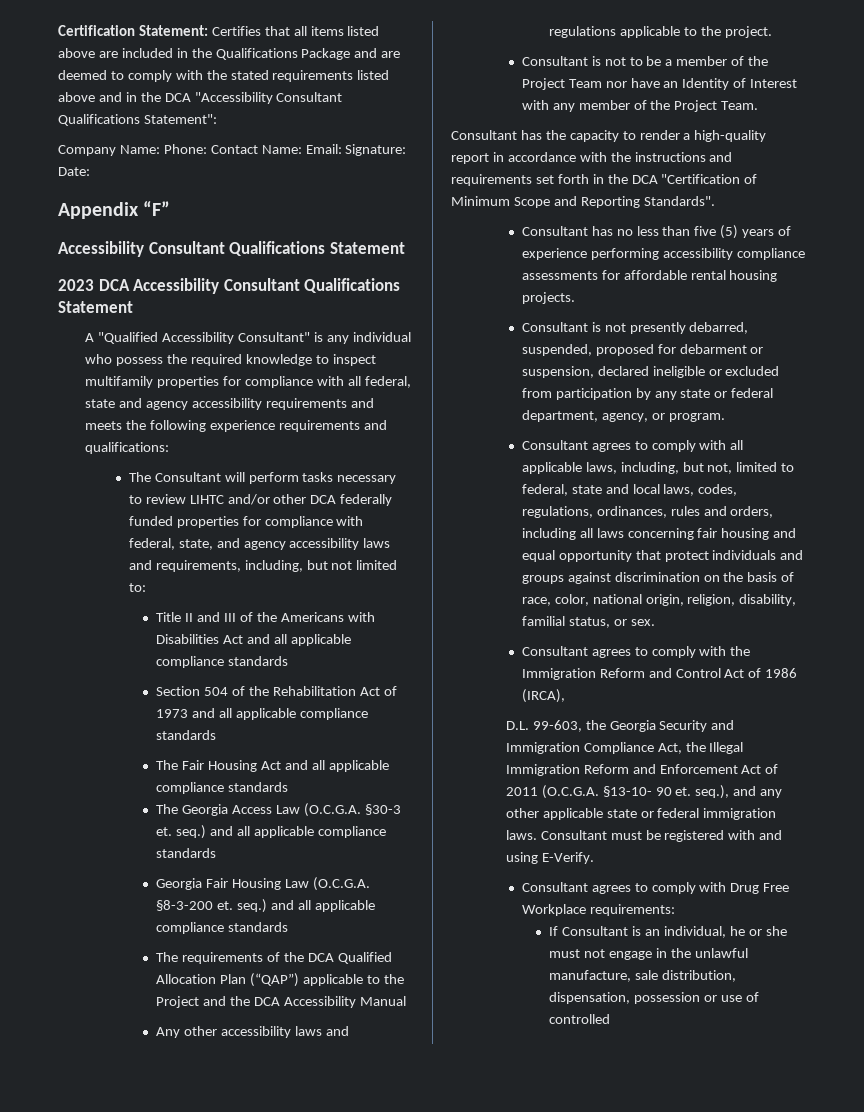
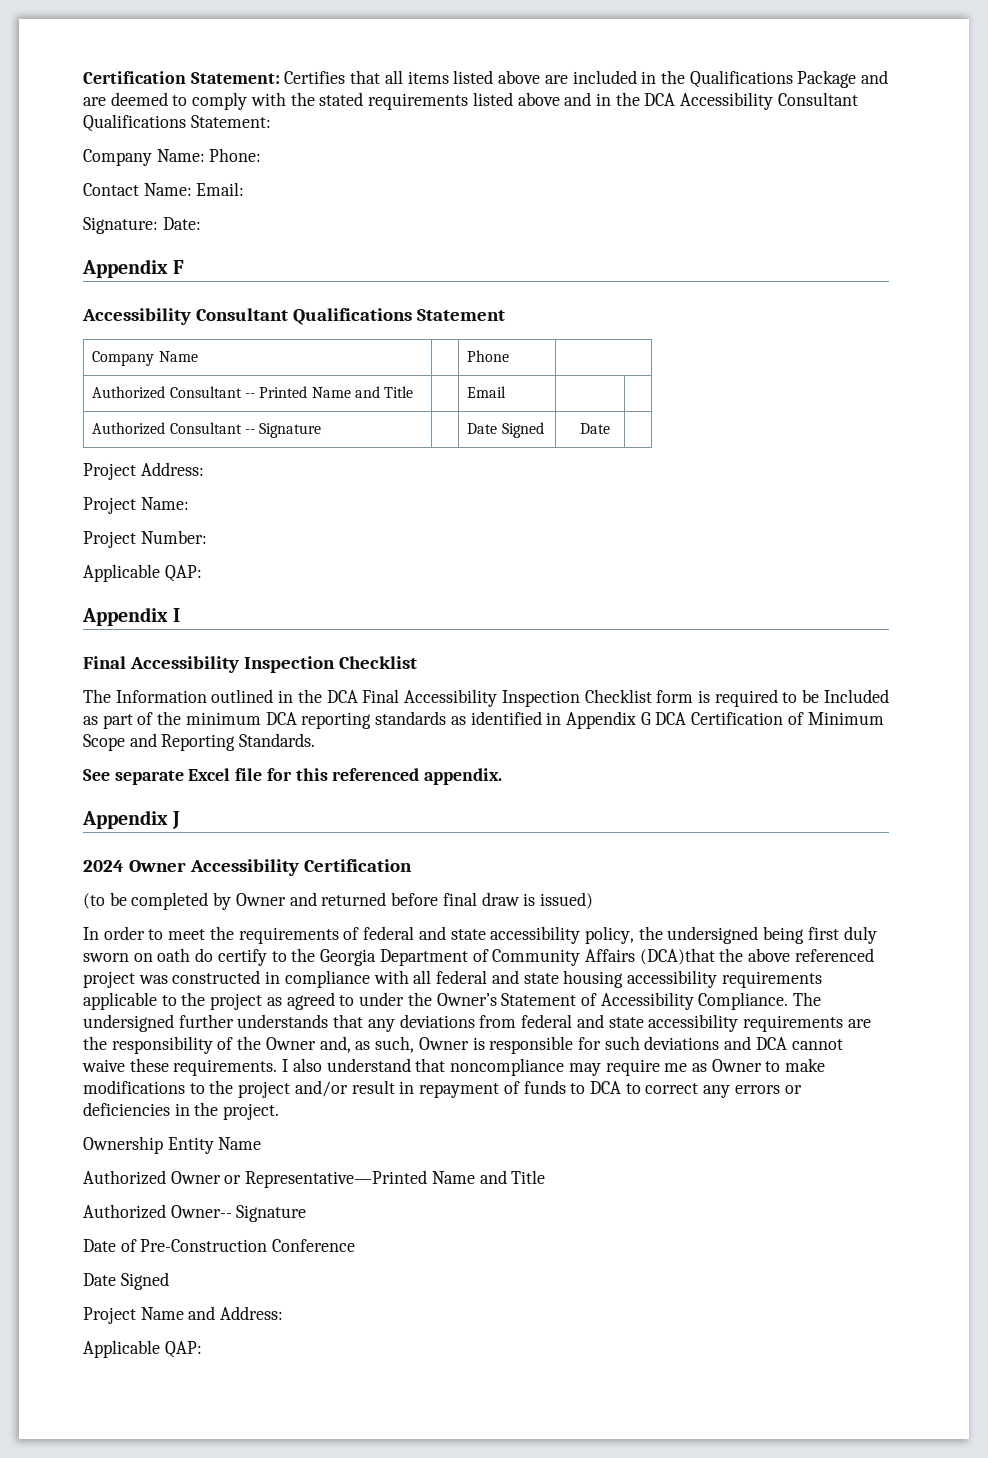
[194,92,343,104] [58,114,217,126] "Accessibility Consultant Qualifications Statement": -> [680,92,858,110] [83,114,271,132] Accessibility Consultant Qualifications Statement:
(207, 149) none -> (262, 155) //
(342, 149) none -> (245, 189) //
[143,201,171,216] [58,241,405,257] [58,278,401,294] [58,301,133,313] [85,332,411,344] [85,354,376,366] [85,376,411,388] [85,398,374,410] [85,420,387,432] [85,442,170,454] [128,472,397,484] [128,494,393,506] [128,516,364,528] [128,538,391,550] [128,560,398,572] [128,583,146,592] [156,612,375,622] [156,634,351,646] [156,656,289,668] [156,686,397,696] [156,708,368,720] [156,730,217,740] [156,760,389,772] [156,782,289,794] [156,803,401,817] [156,825,386,839] [156,848,217,858] [156,877,370,891] [156,899,375,913] [156,922,289,934] [156,952,392,964] [156,973,404,987] [156,996,406,1008] [156,1026,349,1038] [549,26,772,38] [521,56,769,66] [521,78,798,90] [521,100,759,112] [451,130,767,142] [451,152,733,164] [451,174,741,186] “F” // Accessibility Consultant Qualifications Statement // 2023 DCA Accessibility Consultant Qualifications Statement // A "Qualified Accessibility Consultant" is any individual who possess the required knowledge to inspect multifamily properties for compliance with all federal, state and agency accessibility requirements and meets the following experience requirements and qualifications: // The Consultant will perform tasks necessary to review LIHTC and/or other DCA federally funded properties for compliance with federal, state, and agency accessibility laws and requirements, including, but not limited to: // Title II and III of the Americans with Disabilities Act and all applicable compliance standards // Section 504 of the Rehabilitation Act of 1973 and all applicable compliance standards // The Fair Housing Act and all applicable compliance standards // The Georgia Access Law (O.C.G.A. §30-3 et. seq.) and all applicable compliance standards // Georgia Fair Housing Law (O.C.G.A. §8-3-200 et. seq.) and all applicable compliance standards // The requirements of the DCA Qualified Allocation Plan (“QAP”) applicable to the Project and the DCA Accessibility Manual // Any other accessibility laws and regulations applicable to the project. // Consultant is not to be a member of the Project Team nor have an Identity of Interest with any member of the Project Team. // Consultant has the capacity to render a high-quality report in accordance with the instructions and requirements set forth in the DCA "Certification -> [173,260,185,274] [82,308,505,325] [92,351,198,366] [467,350,510,362] [92,386,414,399] [467,386,507,398] [92,422,322,438] [467,422,544,438] [579,423,610,434] [83,462,204,480] [83,497,189,514] [83,530,207,548] [83,564,202,582] [82,607,181,626] [83,656,417,673] [83,689,889,707] [83,711,784,729] F // Accessibility Consultant Qualifications Statement // Company Name | | Phone | // Authorized Consultant -- Printed Name and Title | | Email | | // Authorized Consultant -- Signature | | Date Signed | Date | // Project Address: // Project Name: // Project Number: // Applicable QAP: // Appendix I // Final Accessibility Inspection Checklist // The Information outlined in the DCA Final Accessibility Inspection Checklist form is required to be Included as part of the minimum DCA reporting standards as identified in Appendix G DCA Certification
[643,196,715,206] [521,225,792,239] [521,248,805,260] [521,270,778,282] [521,292,575,304] [521,322,749,334] [521,344,764,356] [521,366,780,378] [521,388,774,400] [521,410,725,422] [521,440,744,452] [521,462,795,474] [521,484,738,496] [521,506,774,518] [521,528,797,540] [521,550,804,562] [521,572,795,584] [521,594,797,606] [521,616,655,628] [521,646,751,658] [521,668,798,680] [521,689,565,703] [505,720,735,732] [505,742,744,754] [505,764,779,776] [505,785,783,799] [505,808,777,820] [505,830,783,842] [505,852,594,864] [521,882,790,894] [521,904,675,916] [549,926,787,938] [549,948,748,960] [549,970,737,982] [549,992,759,1004] [549,1014,611,1024] Standards". // Consultant has no less than five (5) years of experience performing accessibility compliance assessments for affordable rental housing projects. // Consultant is not presently debarred, suspended, proposed for debarment or suspension, declared ineligible or excluded from participation by any state or federal department, agency, or program. // Consultant agrees to comply with all applicable laws, including, but not, limited to federal, state and local laws, codes, regulations, ordinances, rules and orders, including all laws concerning fair housing and equal opportunity that protect individuals and groups against discrimination on the basis of race, color, national origin, religion, disability, familial status, or sex. // Consultant agrees to comply with the Immigration Reform and Control Act of 1986 (IRCA), // D.L. 99-603, the Georgia Security and Immigration Compliance Act, the Illegal Immigration Reform and Enforcement Act of 2011 (O.C.G.A. §13-10- 90 et. seq.), and any other applicable state or federal immigration laws. Consultant must be registered with and using E-Verify. // Consultant agrees to comply with Drug Free Workplace requirements: // If Consultant is an individual, he or she must not engage in the unlawful manufacture, sale distribution, dispensation, possession or use of controlled -> [239,733,316,747] [83,768,503,785] [82,810,181,829] [83,859,412,876] [83,892,593,910] [83,926,877,944] [83,948,874,966] [83,970,822,988] [83,992,822,1010] [83,1014,871,1032] [83,1036,843,1054] [82,1058,826,1076] [83,1080,802,1098] [83,1102,280,1120] [83,1136,262,1154] [83,1170,546,1188] [83,1204,307,1222] [83,1239,356,1252] [83,1272,169,1290] [83,1306,284,1324] [83,1340,202,1358] Standards. // See separate Excel file for this referenced appendix. // Appendix J // 2024 Owner Accessibility Certification // (to be completed by Owner and returned before final draw is issued) // In order to meet the requirements of federal and state accessibility policy, the undersigned being first duly sworn on oath do certify to the Georgia Department of Community Affairs (DCA)that the above referenced project was constructed in compliance with all federal and state housing accessibility requirements applicable to the project as agreed to under the Owner’s Statement of Accessibility Compliance. The undersigned further understands that any deviations from federal and state accessibility requirements are the responsibility of the Owner and, as such, Owner is responsible for such deviations and DCA cannot waive these requirements. I also understand that noncompliance may require me as Owner to make modifications to the project and/or result in repayment of funds to DCA to correct any errors or deficiencies in the project. // Ownership Entity Name // Authorized Owner or Representative—Printed Name and Title // Authorized Owner-- Signature // Date of Pre-Construction Conference // Date Signed // Project Name and Address: // Applicable QAP:

